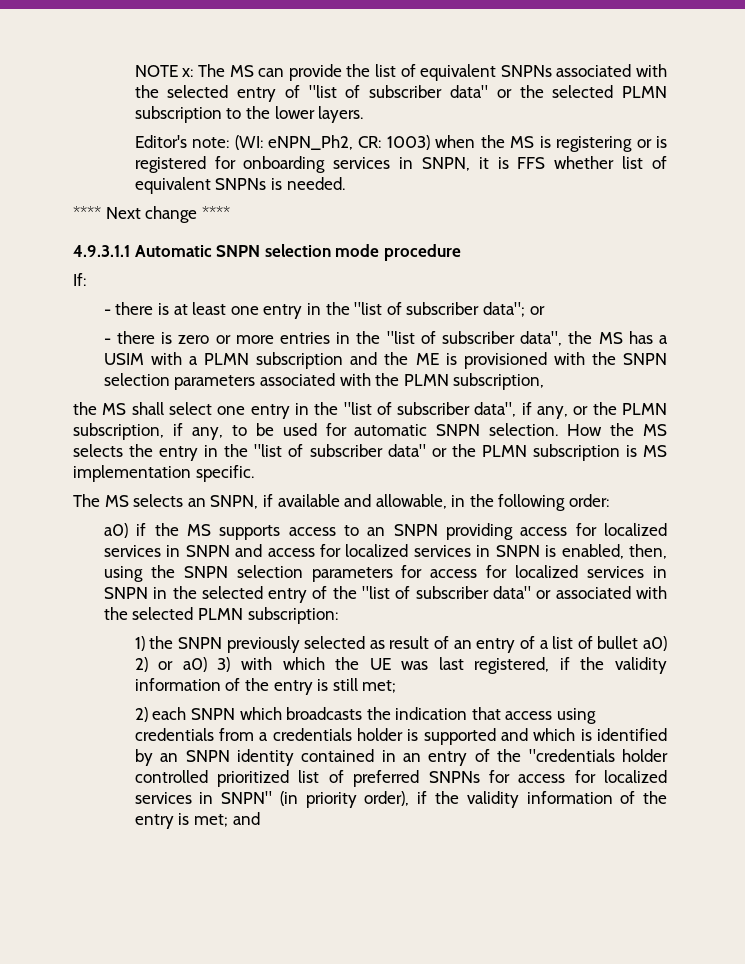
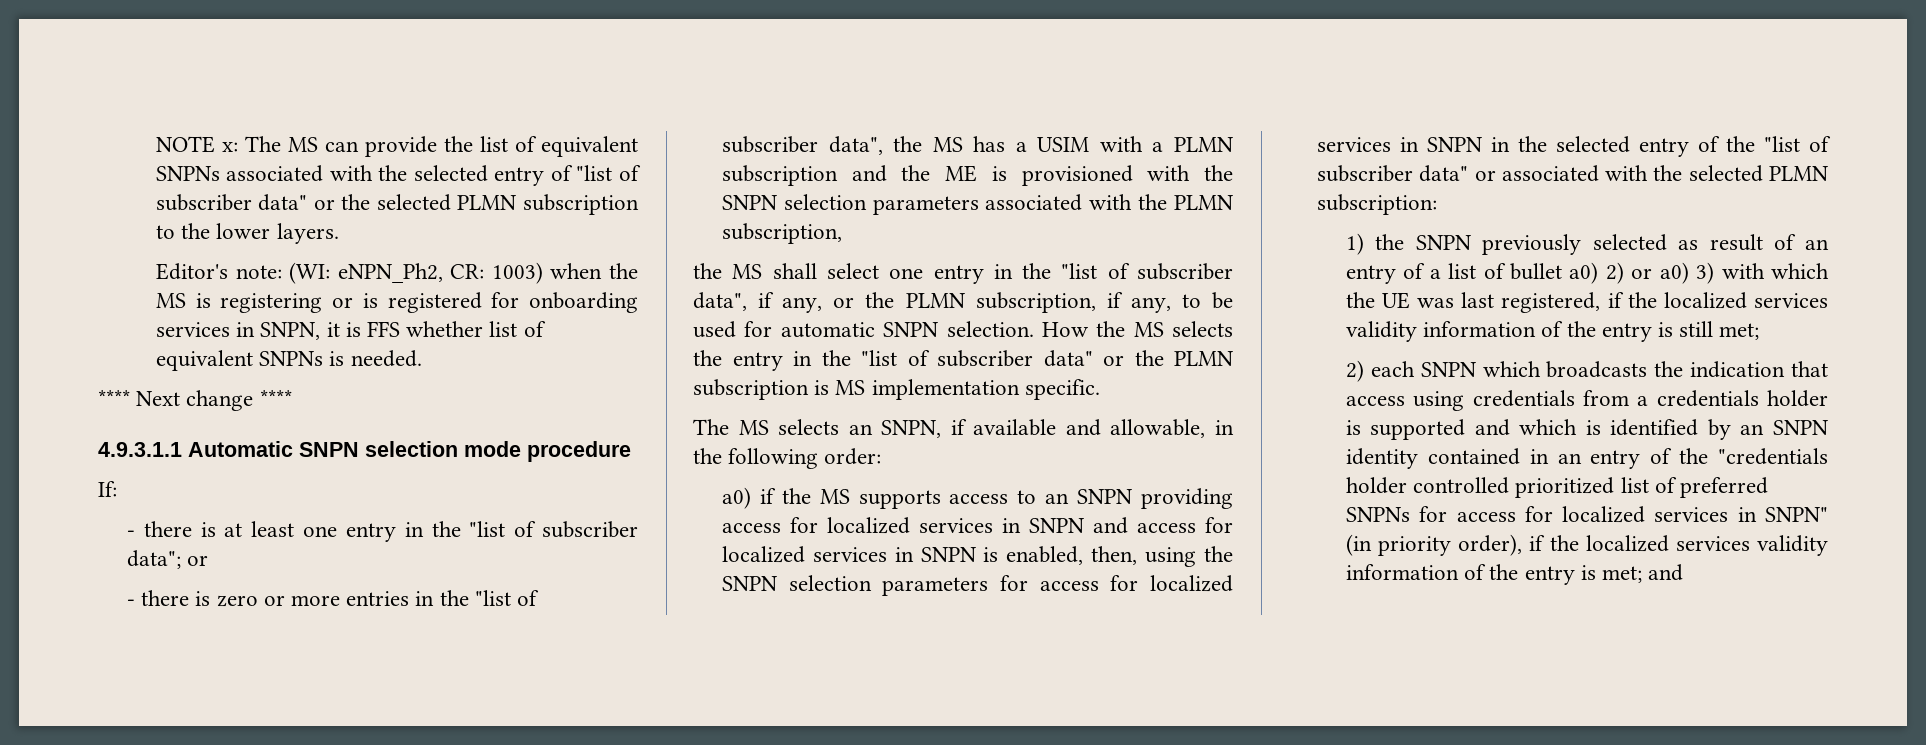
(605, 663) none -> [1663,292,1828,309] localized services
(459, 797) none -> [1585,535,1750,552] localized services

